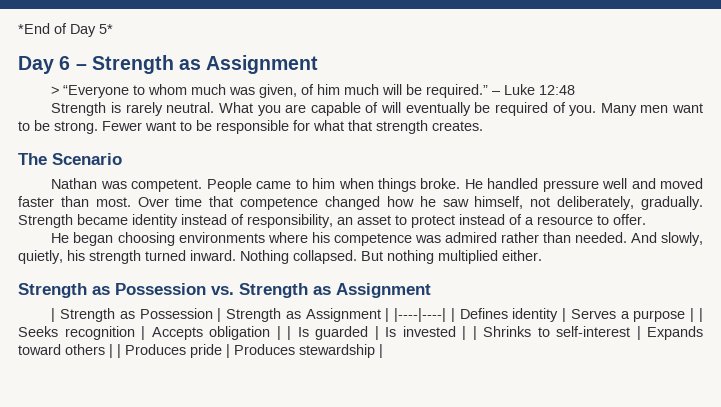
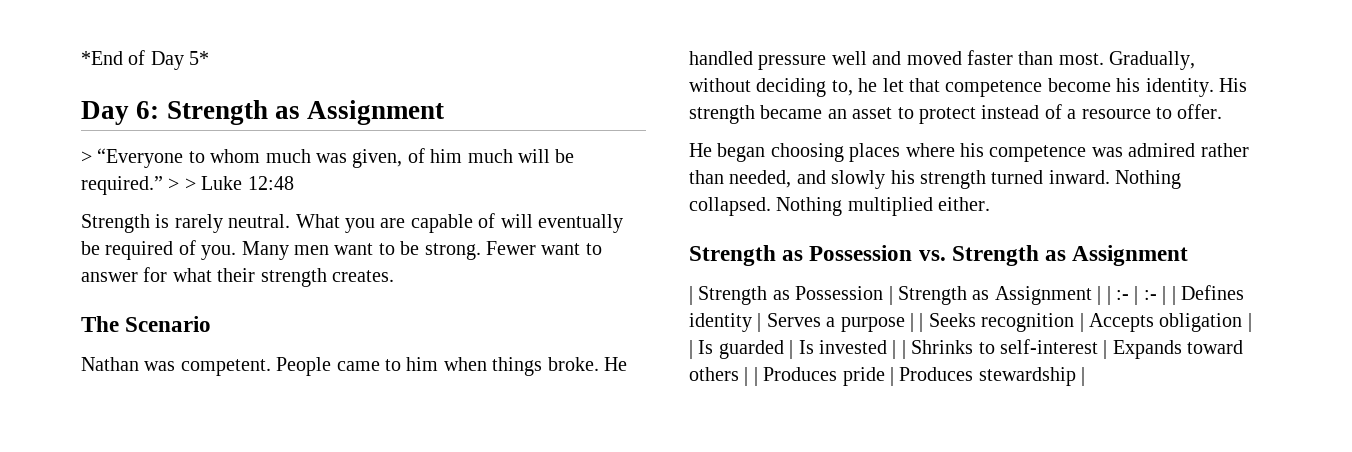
[59,56,87,70] 6 – -> [136,101,160,119] 6:
[492,91,502,95] – -> [168,178,196,190] > >
[196,120,289,134] be responsible -> [81,272,138,282] answer
[348,120,372,131] that -> [217,268,256,282] their
[137,196,703,210] [18,214,333,228] Over time that competence changed how he saw himself, not deliberately, gradually. Strength became identity instead of responsibility, -> [1109,51,1196,70] [689,78,1247,97] [689,105,823,124] Gradually, without deciding to, he let that competence become his identity. His strength became
[178,232,265,243] environments -> [849,143,901,162] places
[574,232,704,246] [18,250,63,264] needed. And slowly, quietly, -> [729,170,886,189] needed, and slowly
[361,250,434,264] But nothing -> [776,197,843,216] Nothing
[394,308,447,322] |----|----| -> [1106,286,1167,305] | :- | :- |

